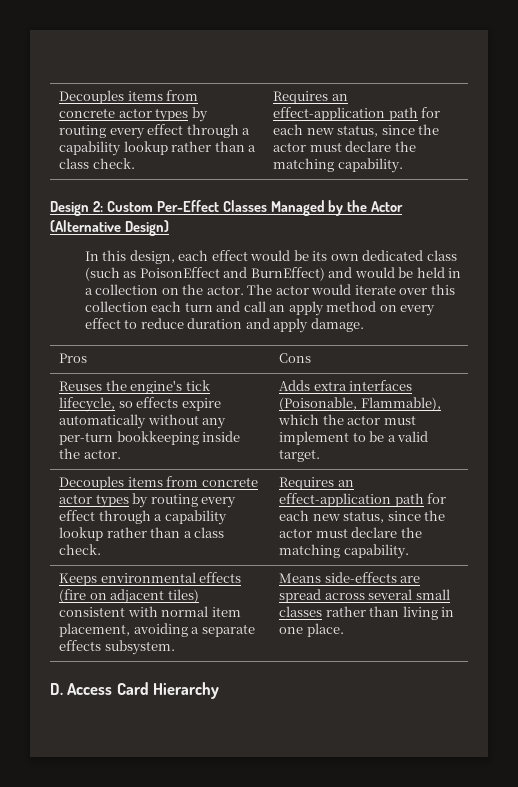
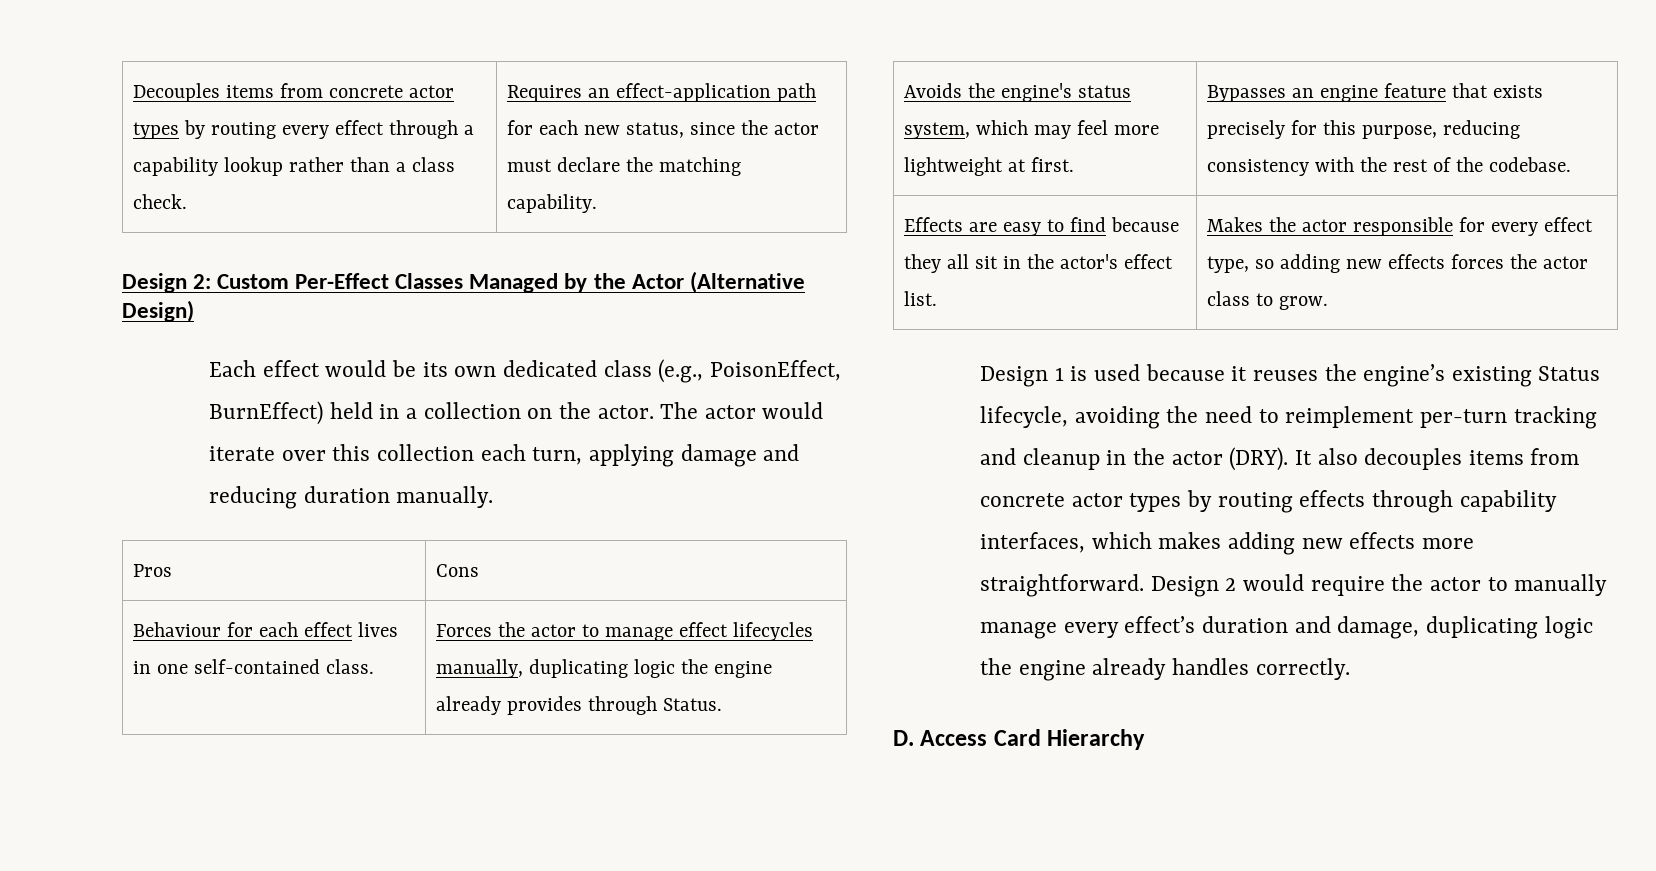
[84,250,209,264] In this design, each -> [209,360,257,377] Each
[84,267,414,281] (such as PoisonEffect and BurnEffect) and would be -> [658,359,841,383] [209,401,324,425] (e.g., PoisonEffect, BurnEffect)
[184,301,436,316] [84,318,364,333] [59,353,88,363] [279,353,312,363] [59,380,210,394] [59,397,221,412] [59,414,227,429] [59,431,241,445] [59,448,121,459] [279,380,413,391] [279,397,441,411] [278,414,416,425] [279,431,429,445] [279,449,321,462] [59,476,258,490] [59,493,237,508] [59,510,227,525] [59,527,225,541] [59,544,102,555] [279,477,354,490] [279,493,447,507] [279,510,446,523] [279,527,422,538] [279,544,409,559] [59,572,242,586] [59,589,199,604] [59,606,241,617] [59,623,255,637] [59,640,175,655] [279,572,421,583] [279,589,450,603] [279,606,455,620] [279,623,344,637] turn and call an apply method on every effect to reduce duration and apply damage. // Pros | Cons // Reuses the engine's tick lifecycle, so effects expire automatically without any per-turn bookkeeping inside the actor. | Adds extra interfaces (Poisonable, Flammable), which the actor must implement to be a valid target. // Decouples items from concrete actor types by routing every effect through a capability lookup rather than a class check. | Requires an effect-application path for each new status, since the actor must declare the matching capability. // Keeps environmental effects (fire on adjacent tiles) consistent with normal item placement, avoiding a separate effects subsystem. | Means side-effects are spread across several small classes rather than living in one place. -> [532,444,800,467] [209,486,494,509] [133,564,173,577] [436,564,480,577] [133,622,399,637] [133,659,375,674] [436,622,814,641] [436,659,773,678] [436,696,723,715] [904,83,1132,102] [904,120,1160,139] [904,157,1075,176] [1207,83,1544,102] [1207,120,1521,139] [1207,157,1572,176] [904,217,1180,236] [904,254,1174,273] [904,291,938,306] [1207,217,1594,236] [1207,254,1588,273] [1207,291,1329,310] [980,364,1601,387] [980,406,1597,429] [980,447,1580,471] [980,490,1557,513] [980,532,1474,555] [980,574,1608,597] [980,616,1593,639] [980,658,1350,681] turn, applying damage and reducing duration manually. // Pros | Cons // Behaviour for each effect lives in one self-contained class. | Forces the actor to manage effect lifecycles manually, duplicating logic the engine already provides through Status. // Avoids the engine's status system, which may feel more lightweight at first. | Bypasses an engine feature that exists precisely for this purpose, reducing consistency with the rest of the codebase. // Effects are easy to find because they all sit in the actor's effect list. | Makes the actor responsible for every effect type, so adding new effects forces the actor class to grow. // Design 1 is used because it reuses the engine’s existing Status lifecycle, avoiding the need to reimplement per-turn tracking and cleanup in the actor (DRY). It also decouples items from concrete actor types by routing effects through capability interfaces, which makes adding new effects more straightforward. Design 2 would require the actor to manually manage every effect’s duration and damage, duplicating logic the engine already handles correctly.

